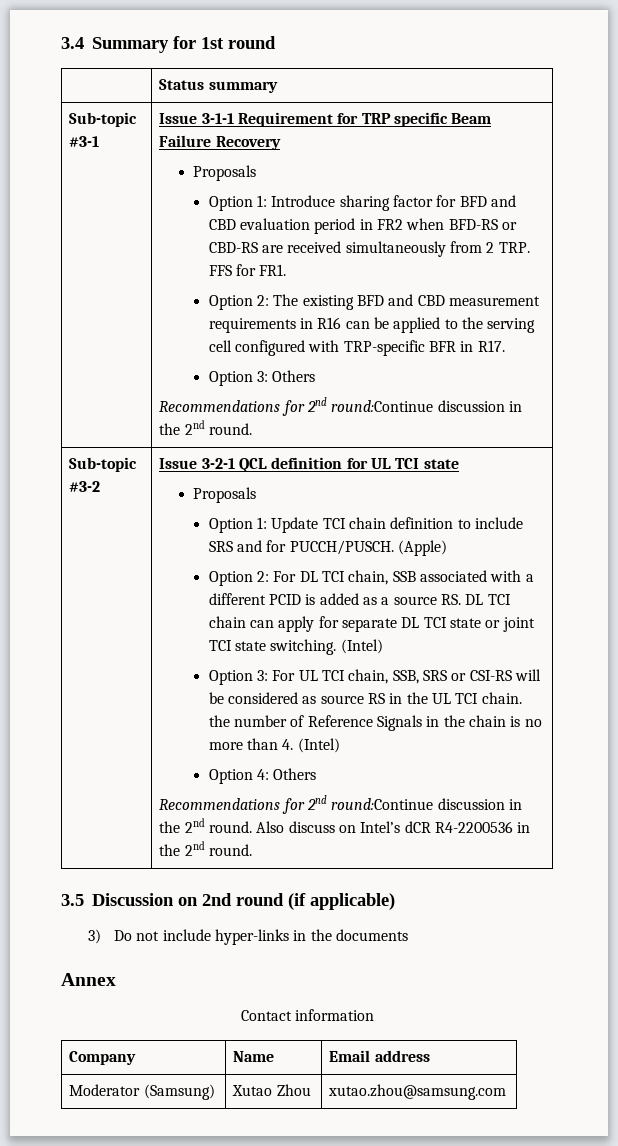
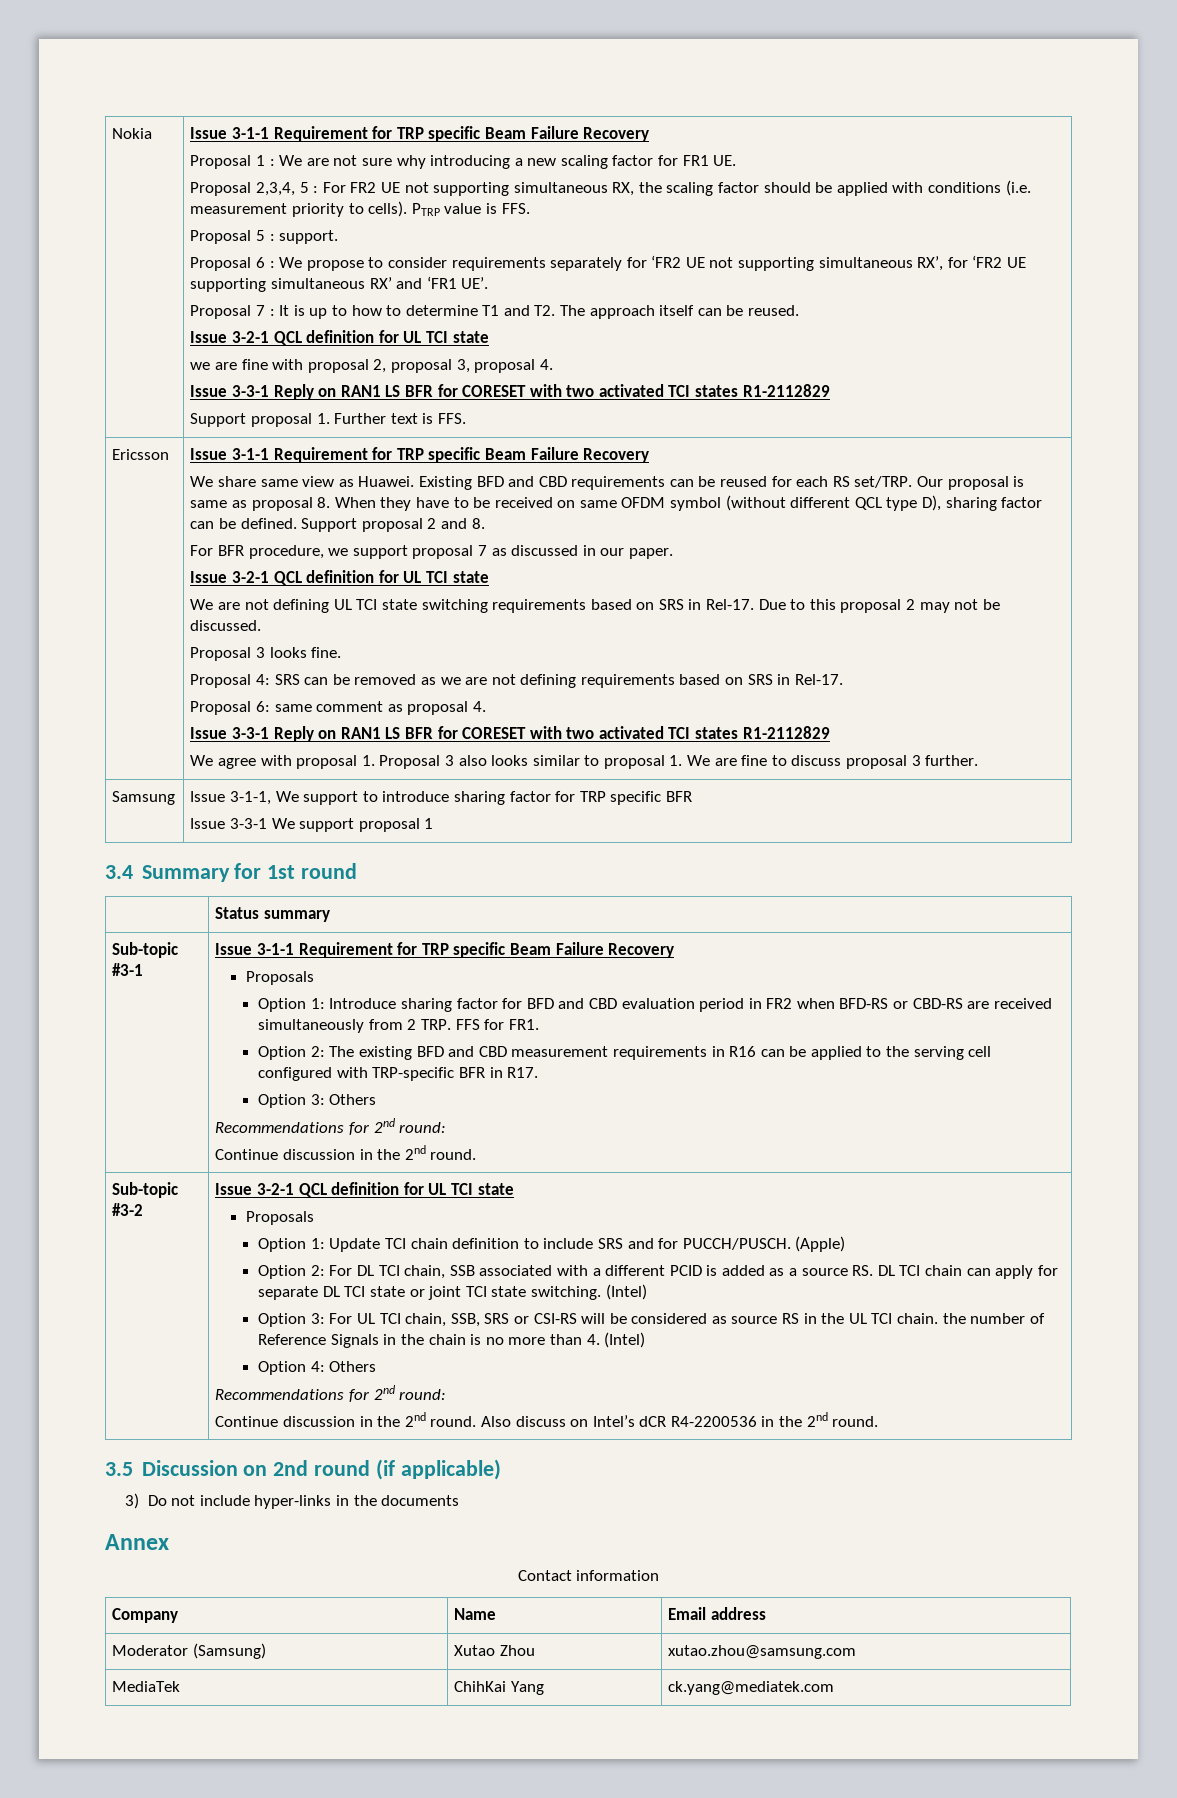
(61, 43) none -> [112,128,153,139] [190,126,650,142] [190,155,737,169] [190,180,1031,196] [190,201,530,217] [190,230,339,244] [190,255,1027,271] [190,276,489,292] [190,305,800,319] [190,330,489,345] [190,359,553,373] [190,384,830,400] [190,413,466,427] [112,449,170,460] [190,447,650,463] [190,476,1025,490] [190,495,1043,511] [190,518,485,532] [190,545,673,559] [190,570,489,585] [190,599,1000,613] [190,620,262,631] [190,647,342,661] [190,674,843,688] [190,701,486,715] [190,726,830,742] [190,755,979,769] [112,791,176,805] [190,791,692,805] [190,818,434,832] Nokia | Issue 3-1-1 Requirement for TRP specific Beam Failure Recovery // Proposal 1 : We are not sure why introducing a new scaling factor for FR1 UE. // Proposal 2,3,4, 5 : For FR2 UE not supporting simultaneous RX, the scaling factor should be applied with conditions (i.e. measurement priority to cells). PTRP value is FFS. // Proposal 5 : support. // Proposal 6 : We propose to consider requirements separately for ‘FR2 UE not supporting simultaneous RX’, for ‘FR2 UE supporting simultaneous RX’ and ‘FR1 UE’. // Proposal 7 : It is up to how to determine T1 and T2. The approach itself can be reused. // Issue 3-2-1 QCL definition for UL TCI state // we are fine with proposal 2, proposal 3, proposal 4. // Issue 3-3-1 Reply on RAN1 LS BFR for CORESET with two activated TCI states R1-2112829 // Support proposal 1. Further text is FFS. // Ericsson | Issue 3-1-1 Requirement for TRP specific Beam Failure Recovery // We share same view as Huawei. Existing BFD and CBD requirements can be reused for each RS set/TRP. Our proposal is same as proposal 8. When they have to be received on same OFDM symbol (without different QCL type D), sharing factor can be defined. Support proposal 2 and 8. // For BFR procedure, we support proposal 7 as discussed in our paper. // Issue 3-2-1 QCL definition for UL TCI state // We are not defining UL TCI state switching requirements based on SRS in Rel-17. Due to this proposal 2 may not be discussed. // Proposal 3 looks fine. // Proposal 4: SRS can be removed as we are not defining requirements based on SRS in Rel-17. // Proposal 6: same comment as proposal 4. // Issue 3-3-1 Reply on RAN1 LS BFR for CORESET with two activated TCI states R1-2112829 // We agree with proposal 1. Proposal 3 also looks similar to proposal 1. We are fine to discuss proposal 3 further. // Samsung | Issue 3-1-1, We support to introduce sharing factor for TRP specific BFR // Issue 3-3-1 We support proposal 1 //
[331,400,434,412] round:Continue -> [399,1122,447,1133] [215,1149,279,1160] round: // Continue
[331,798,434,810] round:Continue -> [399,1389,447,1400] [215,1416,279,1427] round: // Continue
(507, 1092) none -> [112,1681,181,1692] [454,1681,544,1695] [668,1681,835,1695] // MediaTek | ChihKai Yang | ck.yang@mediatek.com

